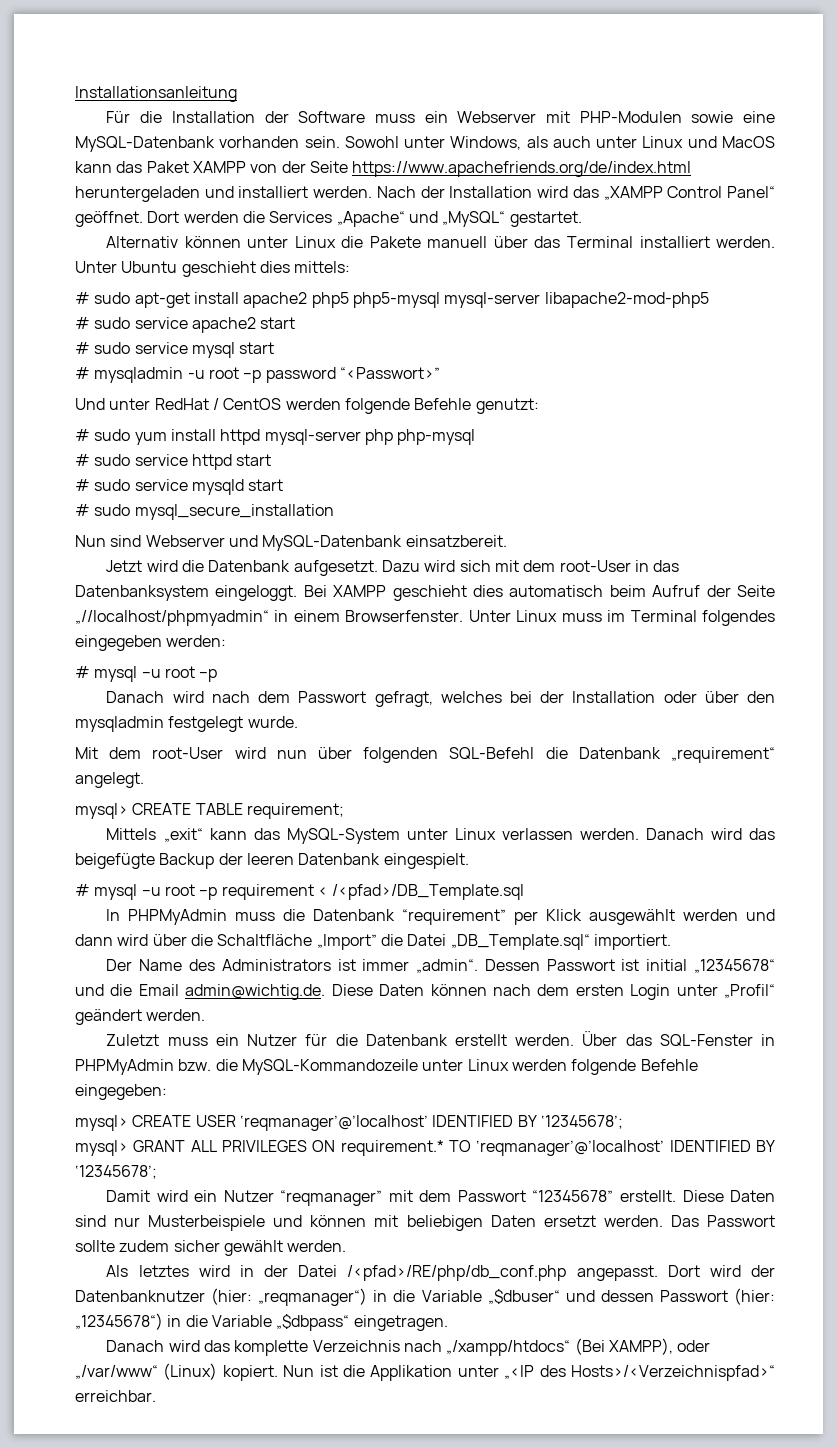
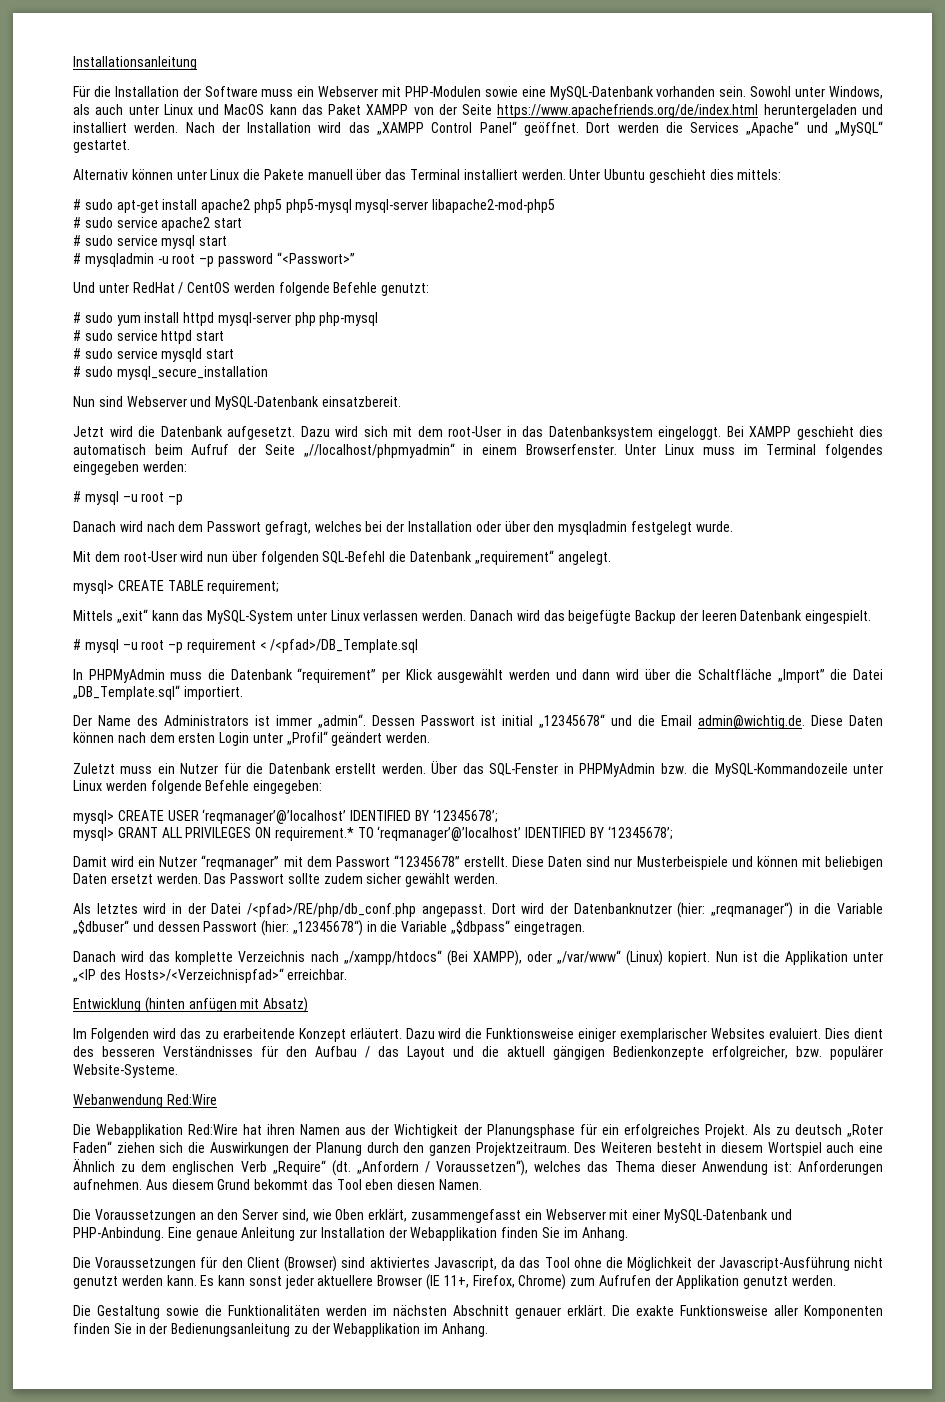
(156, 1396) none -> [73,997,309,1013] [73,1028,884,1042] [73,1046,883,1060] [73,1064,178,1078] [73,1094,217,1108] [73,1124,883,1138] [73,1141,883,1156] [73,1158,883,1176] [73,1179,483,1190] [73,1209,792,1223] [73,1227,628,1241] [73,1256,884,1272] [73,1274,837,1290] [73,1305,883,1319] [73,1323,489,1337] // Entwicklung (hinten anfügen mit Absatz) // Im Folgenden wird das zu erarbeitende Konzept erläutert. Dazu wird die Funktionsweise einiger exemplarischer Websites evaluiert. Dies dient des besseren Verständnisses für den Aufbau / das Layout und die aktuell gängigen Bedienkonzepte erfolgreicher, bzw. populärer Website-Systeme. // Webanwendung Red:Wire // Die Webapplikation Red:Wire hat ihren Namen aus der Wichtigkeit der Planungsphase für ein erfolgreiches Projekt. Als zu deutsch „Roter Faden“ ziehen sich die Auswirkungen der Planung durch den ganzen Projektzeitraum. Des Weiteren besteht in diesem Wortspiel auch eine Ähnlich zu dem englischen Verb „Require“ (dt. „Anfordern / Voraussetzen“), welches das Thema dieser Anwendung ist: Anforderungen aufnehmen. Aus diesem Grund bekommt das Tool eben diesen Namen. // Die Voraussetzungen an den Server sind, wie Oben erklärt, zusammengefasst ein Webserver mit einer MySQL-Datenbank und PHP-Anbindung. Eine genaue Anleitung zur Installation der Webapplikation finden Sie im Anhang. // Die Voraussetzungen für den Client (Browser) sind aktiviertes Javascript, da das Tool ohne die Möglichkeit der Javascript-Ausführung nicht genutzt werden kann. Es kann sonst jeder aktuellere Browser (IE 11+, Firefox, Chrome) zum Aufrufen der Applikation genutzt werden. // Die Gestaltung sowie die Funktionalitäten werden im nächsten Abschnitt genauer erklärt. Die exakte Funktionsweise aller Komponenten finden Sie in der Bedienungsanleitung zu der Webapplikation im Anhang.

